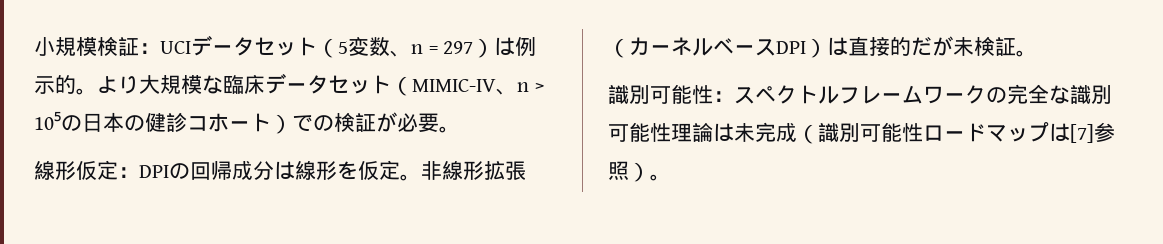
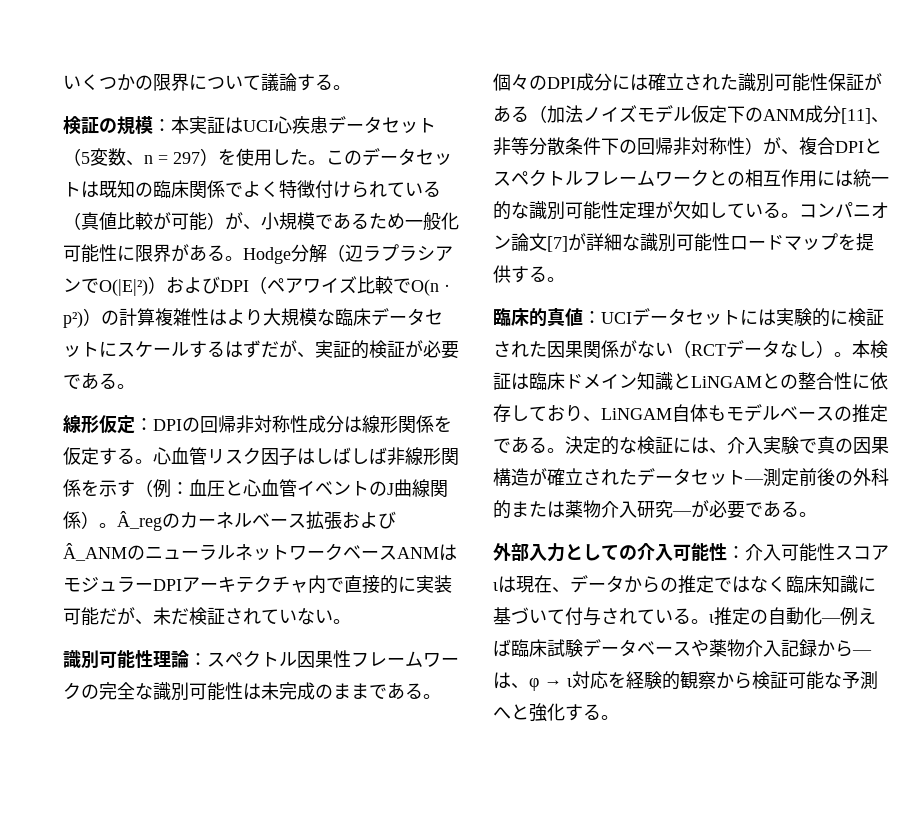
[34,36,191,56] 小規模検証：UCI -> [63,73,351,91] [63,116,328,135] いくつかの限界について議論する。 // 検証の規模：本実証はUCI心疾患
[494,37,537,57] [34,75,97,95] は例示的。 -> [218,148,452,166] [63,180,441,199] [63,212,459,231] [63,244,453,264] [63,276,450,296] [63,308,227,328] を使用した。このデータセットは既知の臨床関係でよく特徴付けられている（真値比較が可能）が、小規模であるため一般化可能性に限界がある。Hodge分解（辺ラプラシアンでO(|E|²)）およびDPI（ペアワイズ比較でO(n · p²)）の計算複雑性は
[391,76,544,96] [34,111,334,134] （MIMIC-IV、n > 10⁵の日本の健診コホート）での -> [99,340,369,359] にスケールするはずだが、実証的
(439, 122) none -> [63,372,117,390] である
(232, 170) none -> [236,415,308,433] 非対称性
[337,160,526,181] [608,36,1016,58] を仮定。非線形拡張（カーネルベースDPI）は直接的だが未検証 -> [398,415,452,433] [63,447,459,466] [63,479,448,498] [63,511,396,531] [63,543,457,561] [63,575,452,594] [63,607,333,626] 関係を仮定する。心血管リスク因子はしばしば非線形関係を示す（例：血圧と心血管イベントのJ曲線関係）。Â_regのカーネルベース拡張およびÂ_ANMのニューラルネットワークベースANMはモジュラーDPIアーキテクチャ内で直接的に実装可能だが、未だ検証されていない
(713, 94) none -> [153,650,189,668] 理論
(839, 95) none -> [297,650,351,668] 因果性
[671,123,713,142] 理論 -> (243, 691) none
[797,124,818,144] （ -> [315,682,441,700] [493,73,882,92] [493,105,889,124] [493,137,882,156] [493,169,889,187] [493,201,889,220] [493,233,640,252] のままである。個々のDPI成分には確立された識別可能性保証がある（加法ノイズモデル仮定下のANM成分[11]、非等分散条件下の回帰非対称性）が、複合DPIとスペクトルフレームワークとの相互作用には統一的な識別可能性定理が欠如している。コンパニオン論文[7]が詳細な
[1049,122,1115,143] [608,161,650,182] は[7]参照） -> [838,233,874,251] [493,265,565,283] [493,308,884,327] [493,340,888,358] [493,372,888,391] [493,404,888,423] [493,436,889,455] [493,468,889,487] [493,500,817,519] [493,543,889,562] [493,575,876,594] [493,607,876,626] [493,639,872,658] [493,671,878,691] [493,703,601,722] を提供する。 // 臨床的真値：UCIデータセットには実験的に検証された因果関係がない（RCTデータなし）。本検証は臨床ドメイン知識とLiNGAMとの整合性に依存しており、LiNGAM自体もモデルベースの推定である。決定的な検証には、介入実験で真の因果構造が確立されたデータセット—測定前後の外科的または薬物介入研究—が必要である。 // 外部入力としての介入可能性：介入可能性スコアιは現在、データからの推定ではなく臨床知識に基づいて付与されている。ι推定の自動化—例えば臨床試験データベースや薬物介入記録から—は、φ → ι対応を経験的観察から検証可能な予測へと強化する

